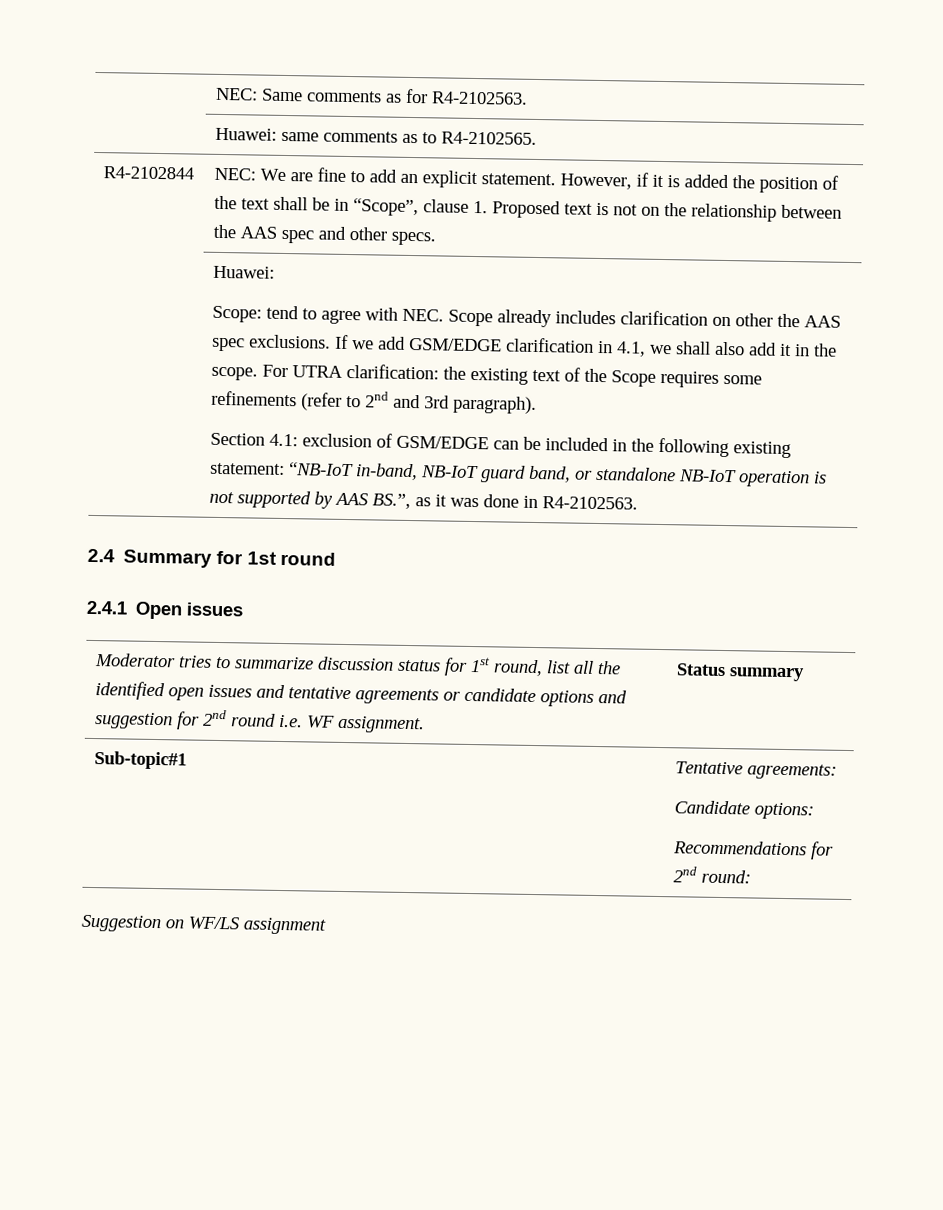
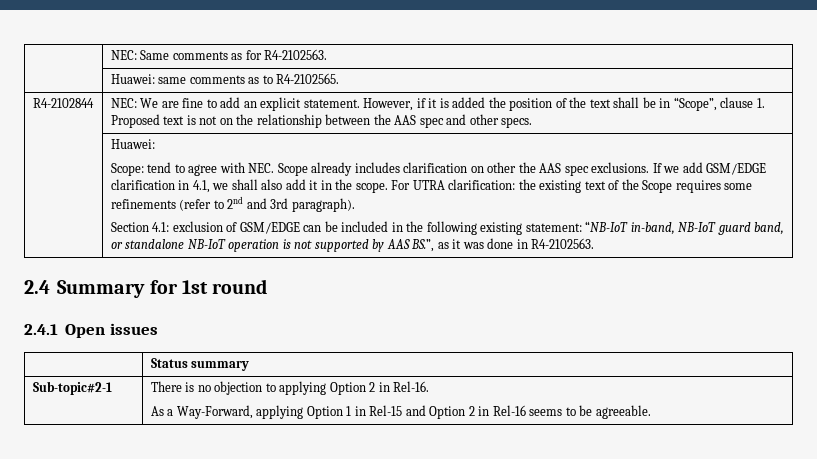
[94,653,622,677] [95,681,628,707] [94,709,426,734] [676,663,806,682] [94,751,188,770] [675,761,838,780] [674,800,815,820] [673,840,835,860] [673,866,752,884] [81,914,326,935] Moderator tries to summarize discussion status for 1st round, list all the identified open issues and tentative agreements or candidate options and suggestion for 2nd round i.e. WF assignment. | Status summary // Sub-topic#1 | Tentative agreements: // Candidate options: // Recommendations for 2nd round: // Suggestion on WF/LS assignment -> [150,358,250,371] [32,381,112,395] [150,381,430,395] [150,405,651,419] | Status summary // Sub-topic#2-1 | There is no objection to applying Option 2 in Rel-16. // As a Way-Forward, applying Option 1 in Rel-15 and Option 2 in Rel-16 seems to be agreeable.

